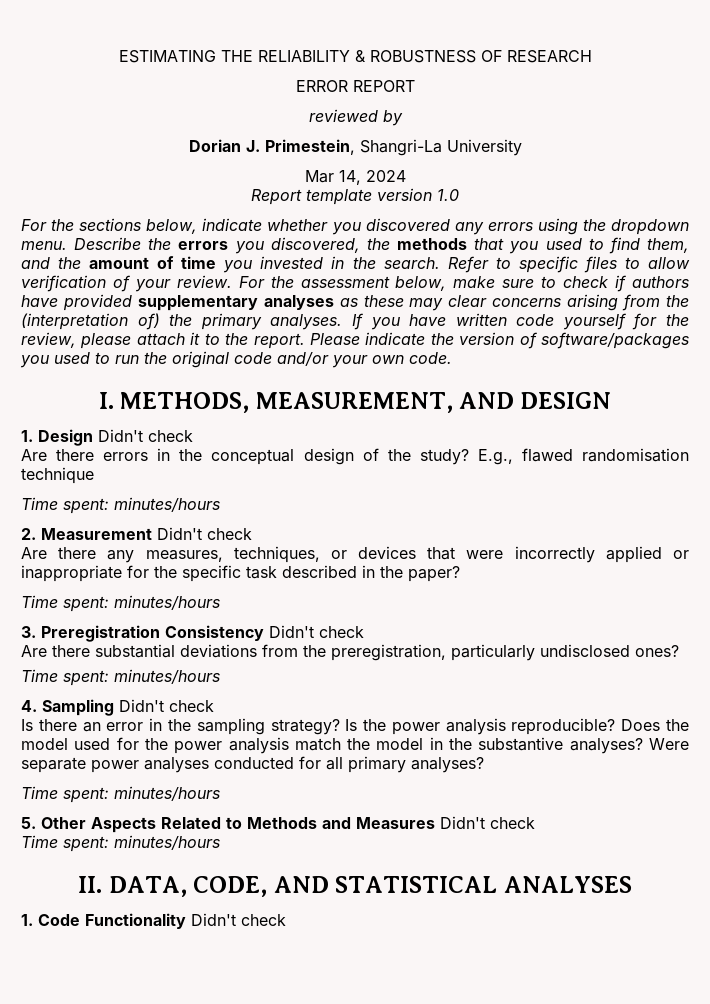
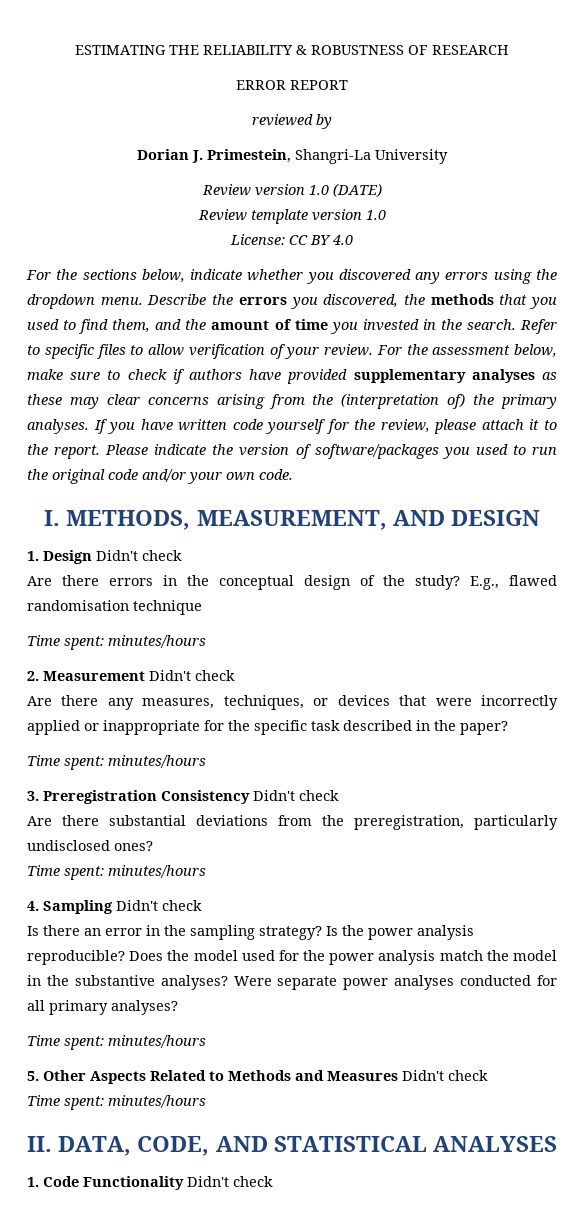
[304,170,406,185] [251,189,302,205] Mar 14, 2024 // Report -> [201,183,382,197] [197,209,247,221] Review version 1.0 (DATE) // Review
(459, 195) none -> [230,234,353,245] // License: CC BY 4.0

